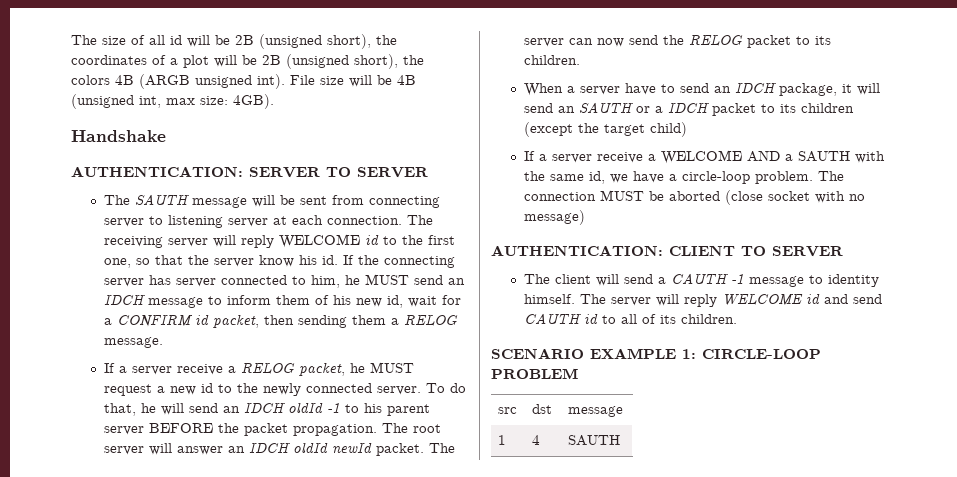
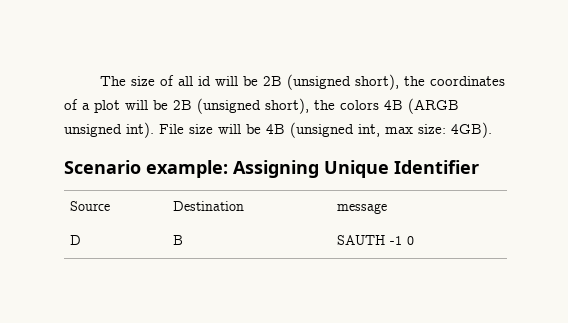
[71,130,166,142] [71,166,428,178] [103,194,440,208] [103,215,433,228] [103,234,455,248] [103,255,455,268] [103,274,465,288] [103,294,461,308] [103,314,458,328] [103,337,163,348] [103,362,414,376] [103,383,466,396] [103,402,430,416] [103,423,441,436] [103,442,455,456] [523,35,831,48] [523,55,580,65] [523,82,880,96] [523,102,854,116] [523,122,687,137] [523,150,885,164] [523,171,844,184] [523,190,865,205] [523,210,585,225] [491,245,843,257] [523,273,879,287] [523,293,882,307] [523,313,737,324] [491,348,821,359] [491,368,578,379] [498,407,518,414] [532,404,553,414] Handshake // AUTHENTICATION: SERVER TO SERVER // The SAUTH message will be sent from connecting server to listening server at each connection. The receiving server will reply WELCOME id to the first one, so that the server know his id. If the connecting server has server connected to him, he MUST send an IDCH message to inform them of his new id, wait for a CONFIRM id packet, then sending them a RELOG message. // If a server receive a RELOG packet, he MUST request a new id to the newly connected server. To do that, he will send an IDCH oldId -1 to his parent server BEFORE the packet propagation. The root server will answer an IDCH oldId newId packet. The server can now send the RELOG packet to its children. // When a server have to send an IDCH package, it will send an SAUTH or a IDCH packet to its children (except the target child) // If a server receive a WELCOME AND a SAUTH with the same id, we have a circle-loop problem. The connection MUST be aborted (close socket with no message) // AUTHENTICATION: CLIENT TO SERVER // The client will send a CAUTH -1 message to identity himself. The server will reply WELCOME id and send CAUTH id to all of its children. // SCENARIO EXAMPLE 1: CIRCLE-LOOP PROBLEM // src | dst -> [64,160,479,178] [70,201,111,211] [173,201,245,211] Scenario example: Assigning Unique Identifier // Source | Destination
[498,435,507,445] [532,435,541,445] [568,435,621,446] 1 | 4 | SAUTH -> [70,235,82,245] [173,235,184,245] [337,235,415,245] D | B | SAUTH -1 0

